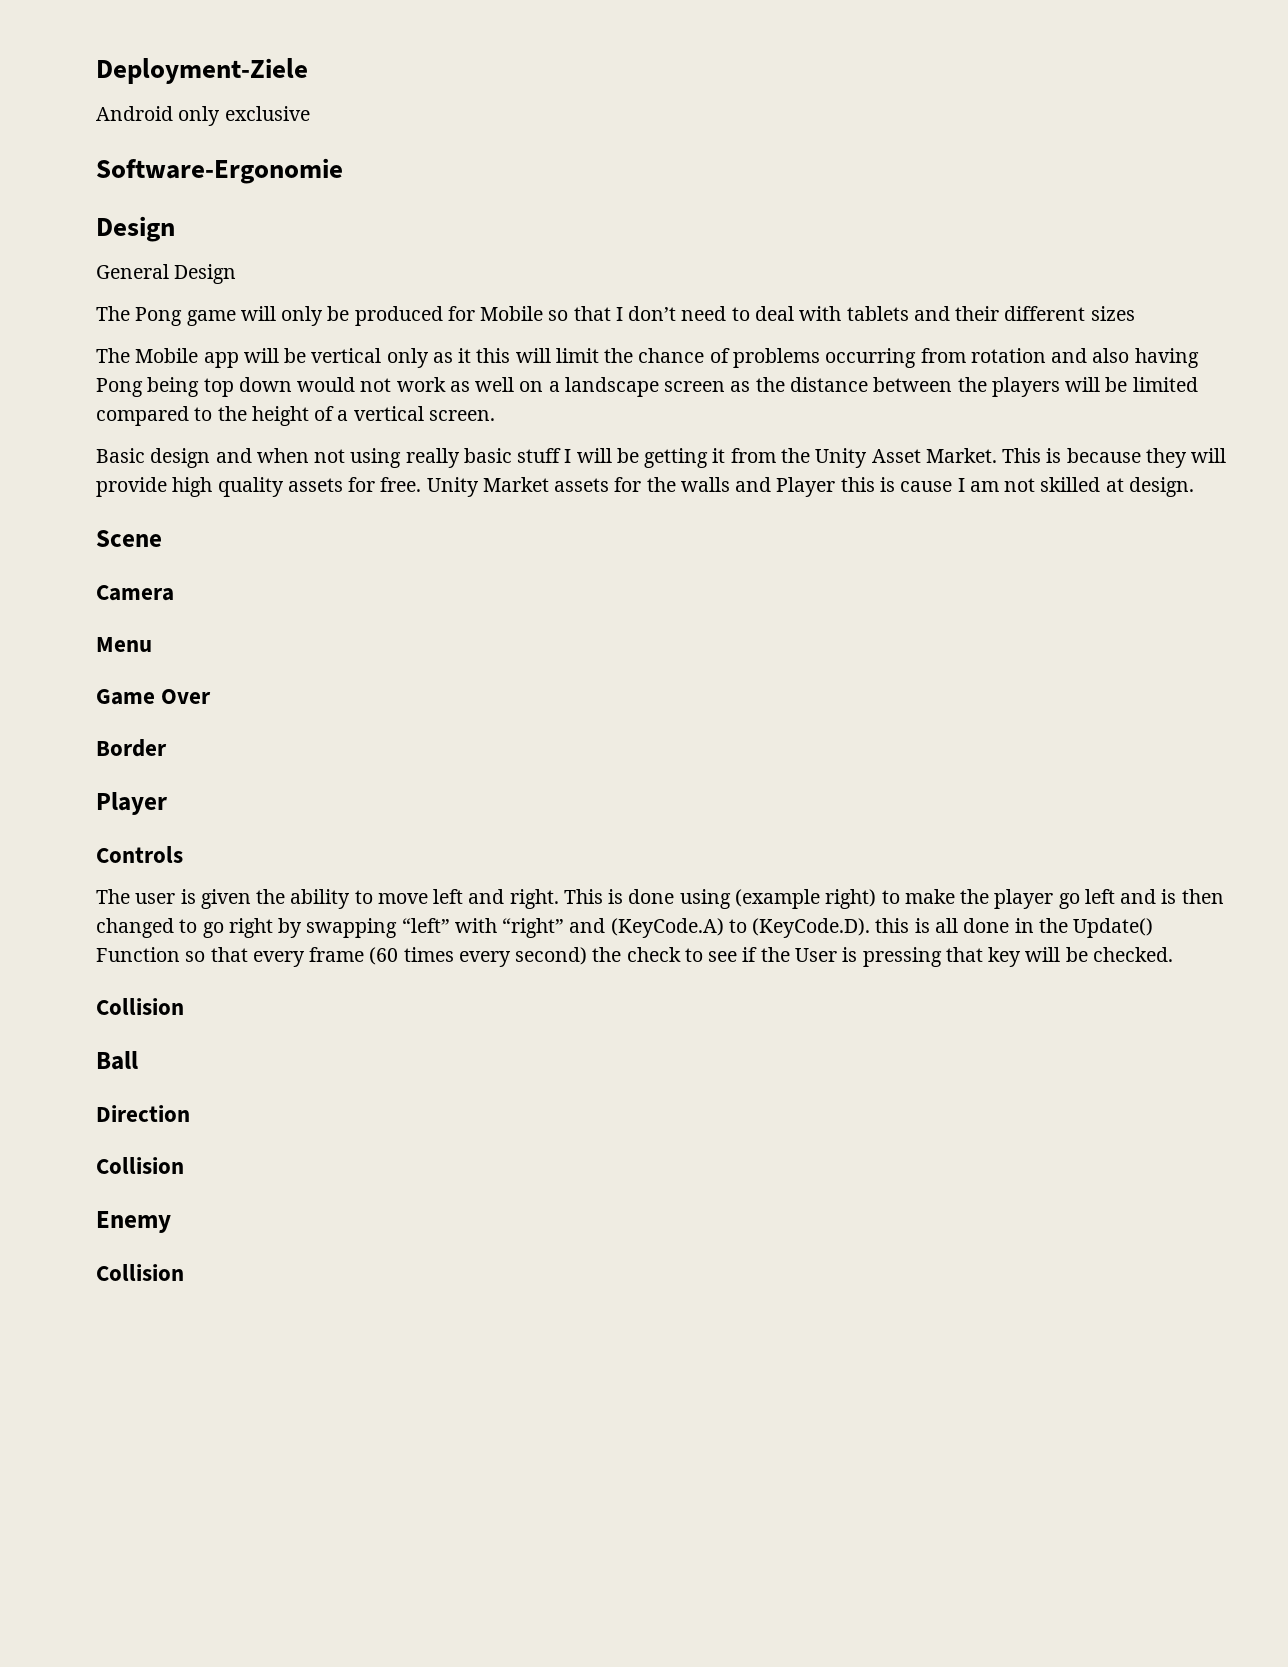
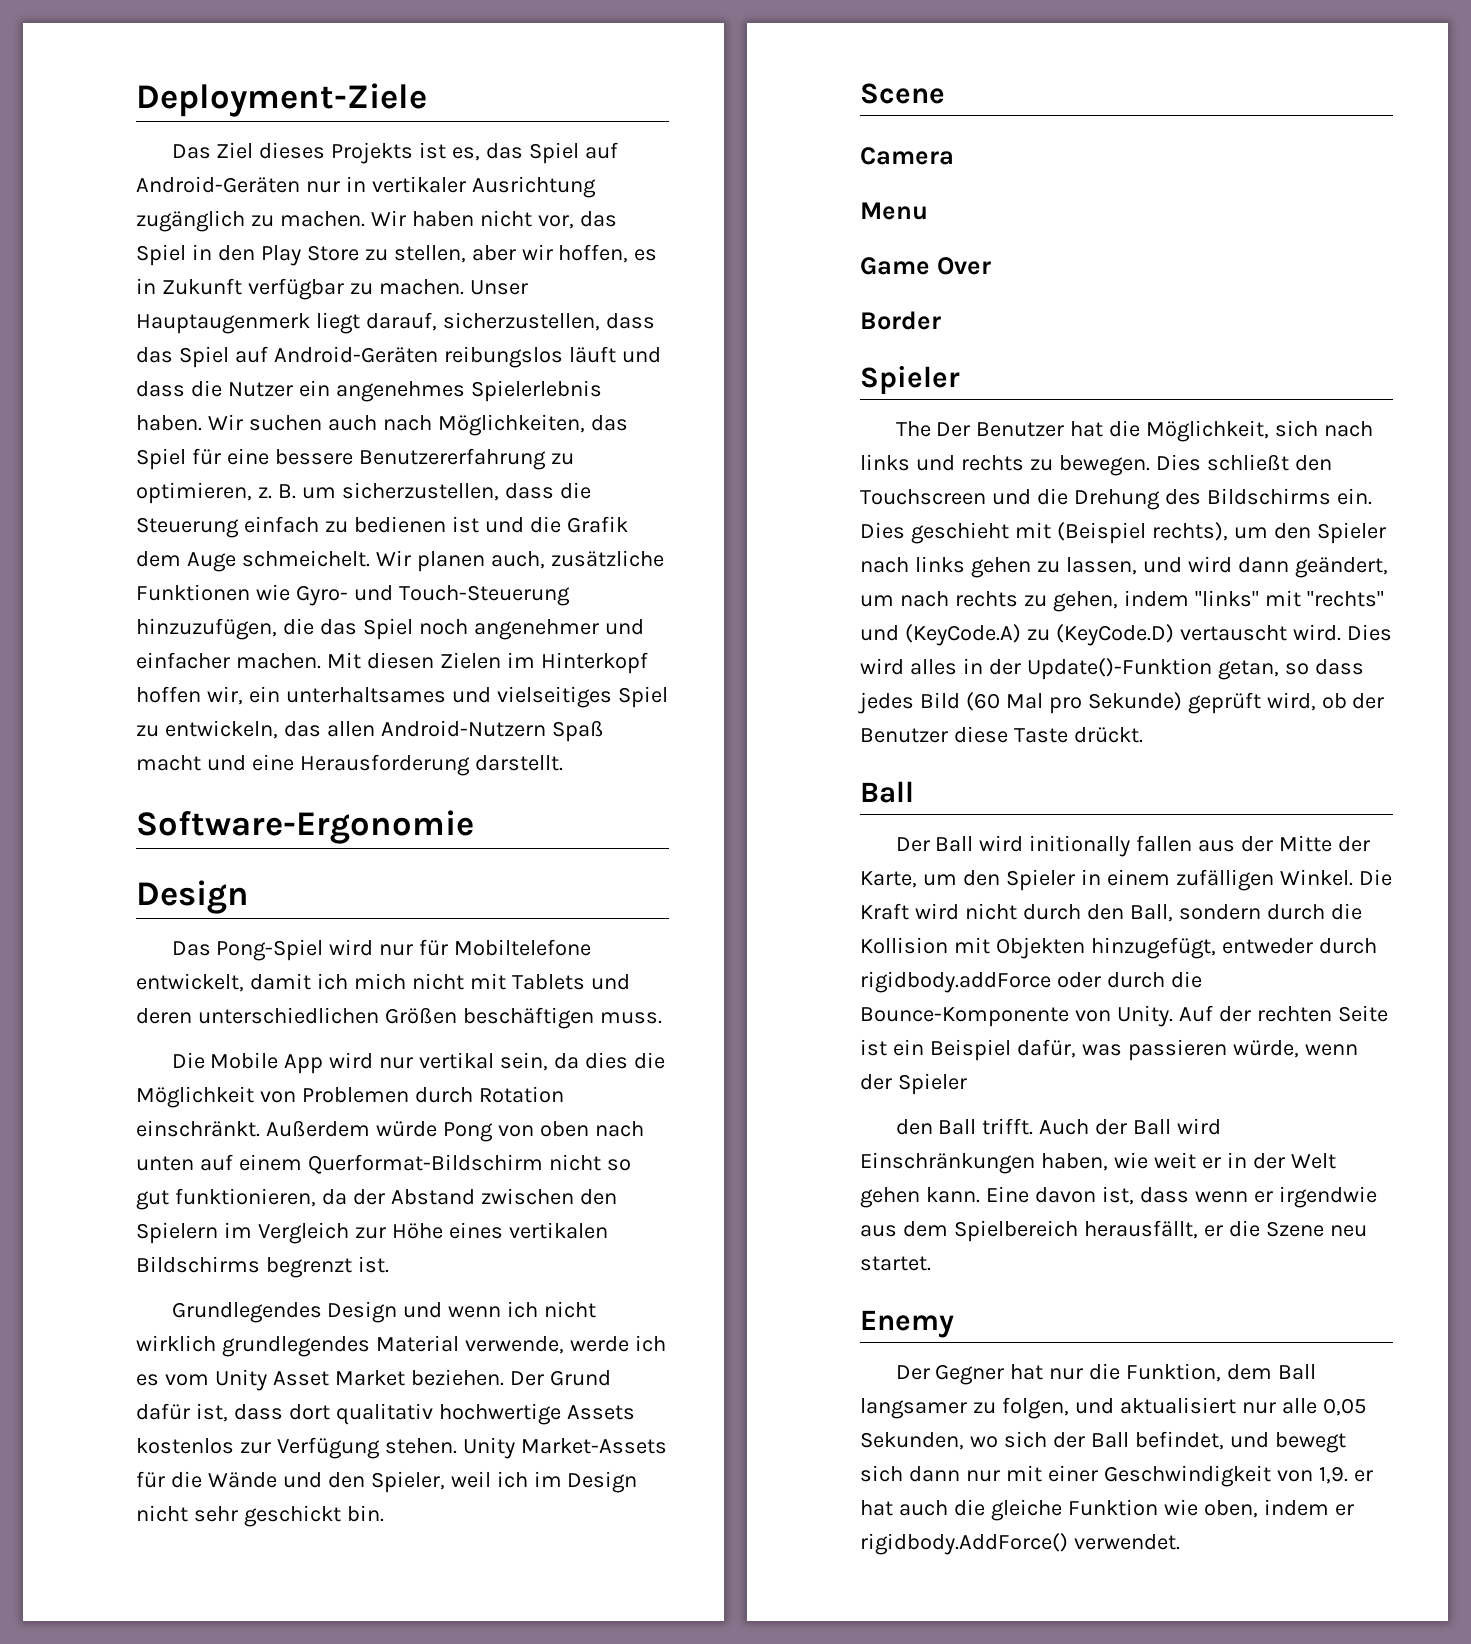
[96,106,310,126] [96,158,343,184] [96,216,175,242] [96,264,237,284] [96,306,1135,326] [96,348,1199,368] [96,377,1198,397] [96,406,495,426] [96,448,1227,468] [96,477,1194,497] Android only exclusive // Software-Ergonomie // Design // General Design // The Pong game will only be produced for Mobile so that I don’t need to deal with tablets and their different sizes // The Mobile app will be vertical only as it this will limit the chance of problems occurring from rotation and also having Pong being top down would not work as well on a landscape screen as the distance between the players will be limited compared to the height of a vertical screen. // Basic design and when not using really basic stuff I will be getting it from the Unity Asset Market. This is because they will provide high quality assets for free. Unity Market assets for the walls and Player this is cause I am not skilled at design. -> [171,142,619,164] [136,176,596,198] [136,210,617,232] [136,244,658,266] [136,278,528,300] [136,312,655,334] [136,346,661,368] [136,380,602,402] [136,414,628,436] [136,448,574,470] [136,482,591,504] [136,516,628,538] [136,550,664,572] [136,584,570,606] [136,618,644,640] [136,652,648,674] [136,686,668,708] [136,720,604,742] [136,754,563,776] [136,810,474,844] [136,880,249,914] [171,939,592,961] [136,973,630,992] [136,1007,662,1029] [171,1052,665,1074] [136,1086,564,1108] [136,1120,644,1142] [136,1154,631,1174] [136,1188,617,1210] [136,1222,608,1244] [136,1256,389,1278] [171,1301,597,1323] [136,1335,666,1357] [136,1369,611,1391] [136,1403,635,1425] [136,1437,667,1459] [136,1471,638,1493] [136,1505,384,1527] Das Ziel dieses Projekts ist es, das Spiel auf Android-Geräten nur in vertikaler Ausrichtung zugänglich zu machen. Wir haben nicht vor, das Spiel in den Play Store zu stellen, aber wir hoffen, es in Zukunft verfügbar zu machen. Unser Hauptaugenmerk liegt darauf, sicherzustellen, dass das Spiel auf Android-Geräten reibungslos läuft und dass die Nutzer ein angenehmes Spielerlebnis haben. Wir suchen auch nach Möglichkeiten, das Spiel für eine bessere Benutzererfahrung zu optimieren, z. B. um sicherzustellen, dass die Steuerung einfach zu bedienen ist und die Grafik dem Auge schmeichelt. Wir planen auch, zusätzliche Funktionen wie Gyro- und Touch-Steuerung hinzuzufügen, die das Spiel noch angenehmer und einfacher machen. Mit diesen Zielen im Hinterkopf hoffen wir, ein unterhaltsames und vielseitiges Spiel zu entwickeln, das allen Android-Nutzern Spaß macht und eine Herausforderung darstellt. // Software-Ergonomie // Design // Das Pong-Spiel wird nur für Mobiltelefone entwickelt, damit ich mich nicht mit Tablets und deren unterschiedlichen Größen beschäftigen muss. // Die Mobile App wird nur vertikal sein, da dies die Möglichkeit von Problemen durch Rotation einschränkt. Außerdem würde Pong von oben nach unten auf einem Querformat-Bildschirm nicht so gut funktionieren, da der Abstand zwischen den Spielern im Vergleich zur Höhe eines vertikalen Bildschirms begrenzt ist. // Grundlegendes Design und wenn ich nicht wirklich grundlegendes Material verwende, werde ich es vom Unity Asset Market beziehen. Der Grund dafür ist, dass dort qualitativ hochwertige Assets kostenlos zur Verfügung stehen. Unity Market-Assets für die Wände und den Spieler, weil ich im Design nicht sehr geschickt bin.
[96,792,167,815] [96,846,183,863] [96,889,1224,909] [96,918,1154,938] [96,947,1173,967] [96,998,184,1015] [96,1051,138,1070] [96,1105,190,1122] [96,1157,184,1174] [96,1211,171,1233] [96,1264,184,1281] Player // Controls // The user is given the ability to move left and right. This is done using (example right) to make the player go left and is then changed to go right by swapping “left” with “right” and (KeyCode.A) to (KeyCode.D). this is all done in the Update() Function so that every frame (60 times every second) the check to see if the User is pressing that key will be checked. // Collision // Ball // Direction // Collision // Enemy // Collision -> [860,366,960,394] [895,420,1374,442] [860,454,1332,476] [860,488,1372,510] [860,522,1386,544] [860,556,1388,578] [860,590,1384,612] [860,624,1392,646] [860,658,1364,680] [858,692,1385,714] [860,726,1143,743] [860,781,914,803] [895,835,1371,857] [860,869,1392,891] [860,903,1362,922] [860,937,1377,959] [860,971,1202,993] [860,1005,1388,1027] [860,1039,1358,1061] [860,1073,967,1095] [895,1118,1222,1135] [860,1152,1336,1174] [860,1186,1377,1208] [860,1220,1367,1242] [860,1256,931,1271] [860,1310,954,1338] [895,1363,1317,1385] [860,1397,1366,1419] [860,1431,1346,1453] [860,1465,1373,1487] [860,1499,1354,1521] [860,1533,1180,1555] Spieler // The Der Benutzer hat die Möglichkeit, sich nach links und rechts zu bewegen. Dies schließt den Touchscreen und die Drehung des Bildschirms ein. Dies geschieht mit (Beispiel rechts), um den Spieler nach links gehen zu lassen, und wird dann geändert, um nach rechts zu gehen, indem "links" mit "rechts" und (KeyCode.A) zu (KeyCode.D) vertauscht wird. Dies wird alles in der Update()-Funktion getan, so dass jedes Bild (60 Mal pro Sekunde) geprüft wird, ob der Benutzer diese Taste drückt. // Ball // Der Ball wird initionally fallen aus der Mitte der Karte, um den Spieler in einem zufälligen Winkel. Die Kraft wird nicht durch den Ball, sondern durch die Kollision mit Objekten hinzugefügt, entweder durch rigidbody.addForce oder durch die Bounce-Komponente von Unity. Auf der rechten Seite ist ein Beispiel dafür, was passieren würde, wenn der Spieler // den Ball trifft. Auch der Ball wird Einschränkungen haben, wie weit er in der Welt gehen kann. Eine davon ist, dass wenn er irgendwie aus dem Spielbereich herausfällt, er die Szene neu startet. // Enemy // Der Gegner hat nur die Funktion, dem Ball langsamer zu folgen, und aktualisiert nur alle 0,05 Sekunden, wo sich der Ball befindet, und bewegt sich dann nur mit einer Geschwindigkeit von 1,9. er hat auch die gleiche Funktion wie oben, indem er rigidbody.AddForce() verwendet.

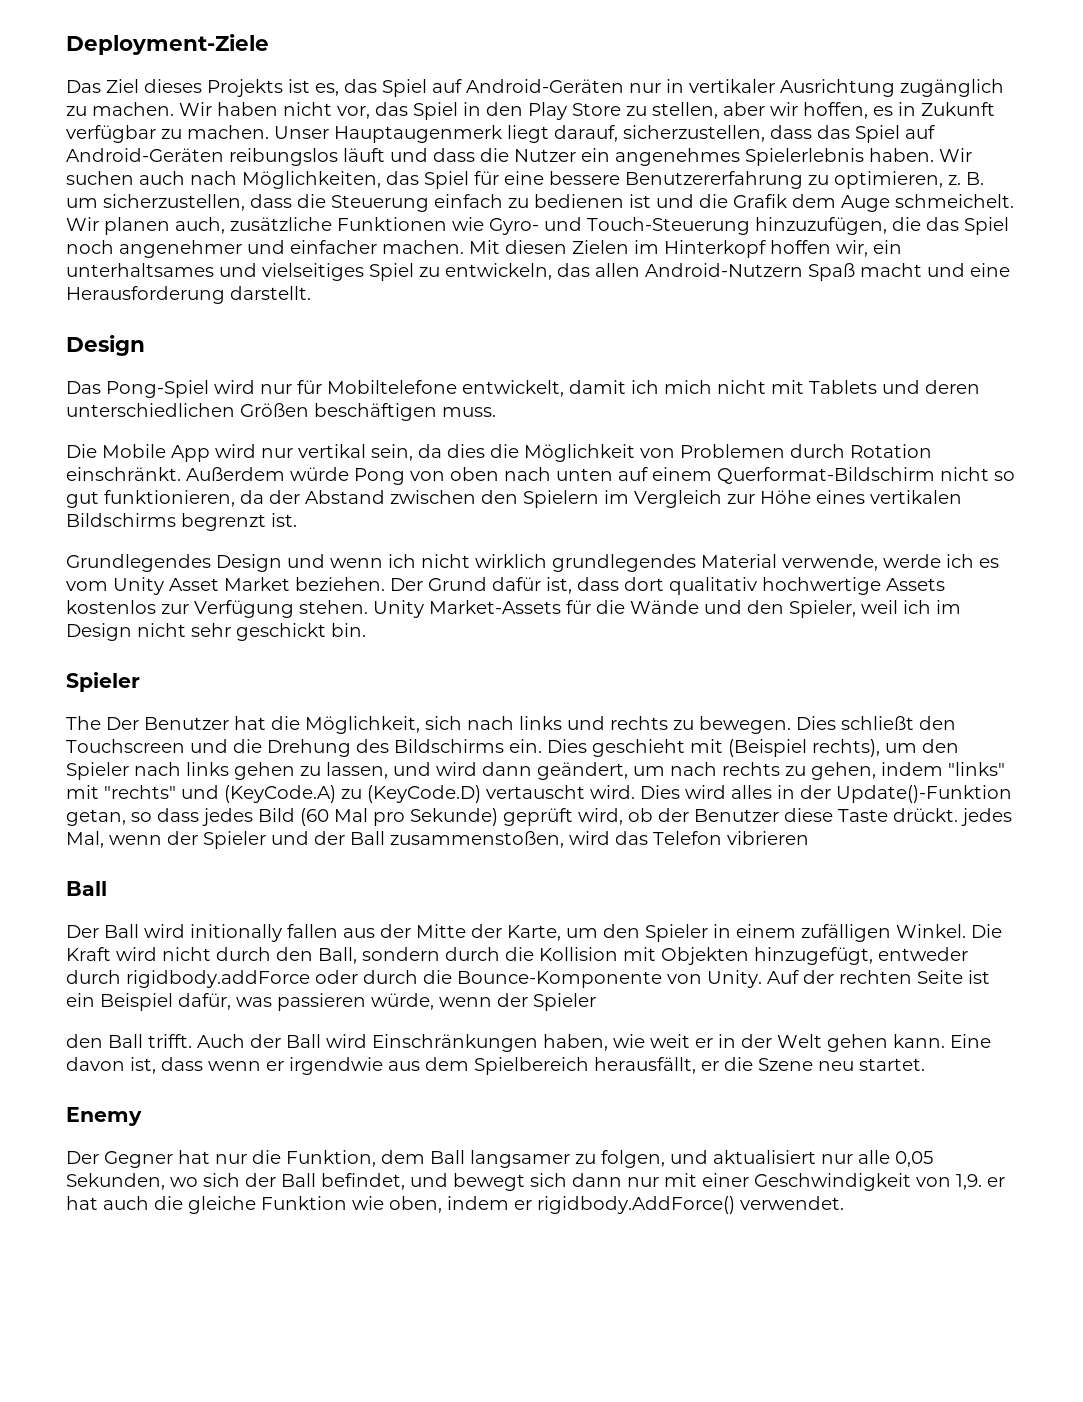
[136,810,474,844] // Software-Ergonomie -> (311, 293) none
[860,83,945,104] [860,147,954,165] [860,202,928,220] [860,257,991,275] [860,311,941,330] // Scene // Camera // Menu // Game Over // Border -> (366, 630) none
(1143, 735) none -> [961,808,1012,826] [66,831,809,849] jedes Mal, wenn der Spieler und der Ball zusammenstoßen, wird das Telefon vibrieren

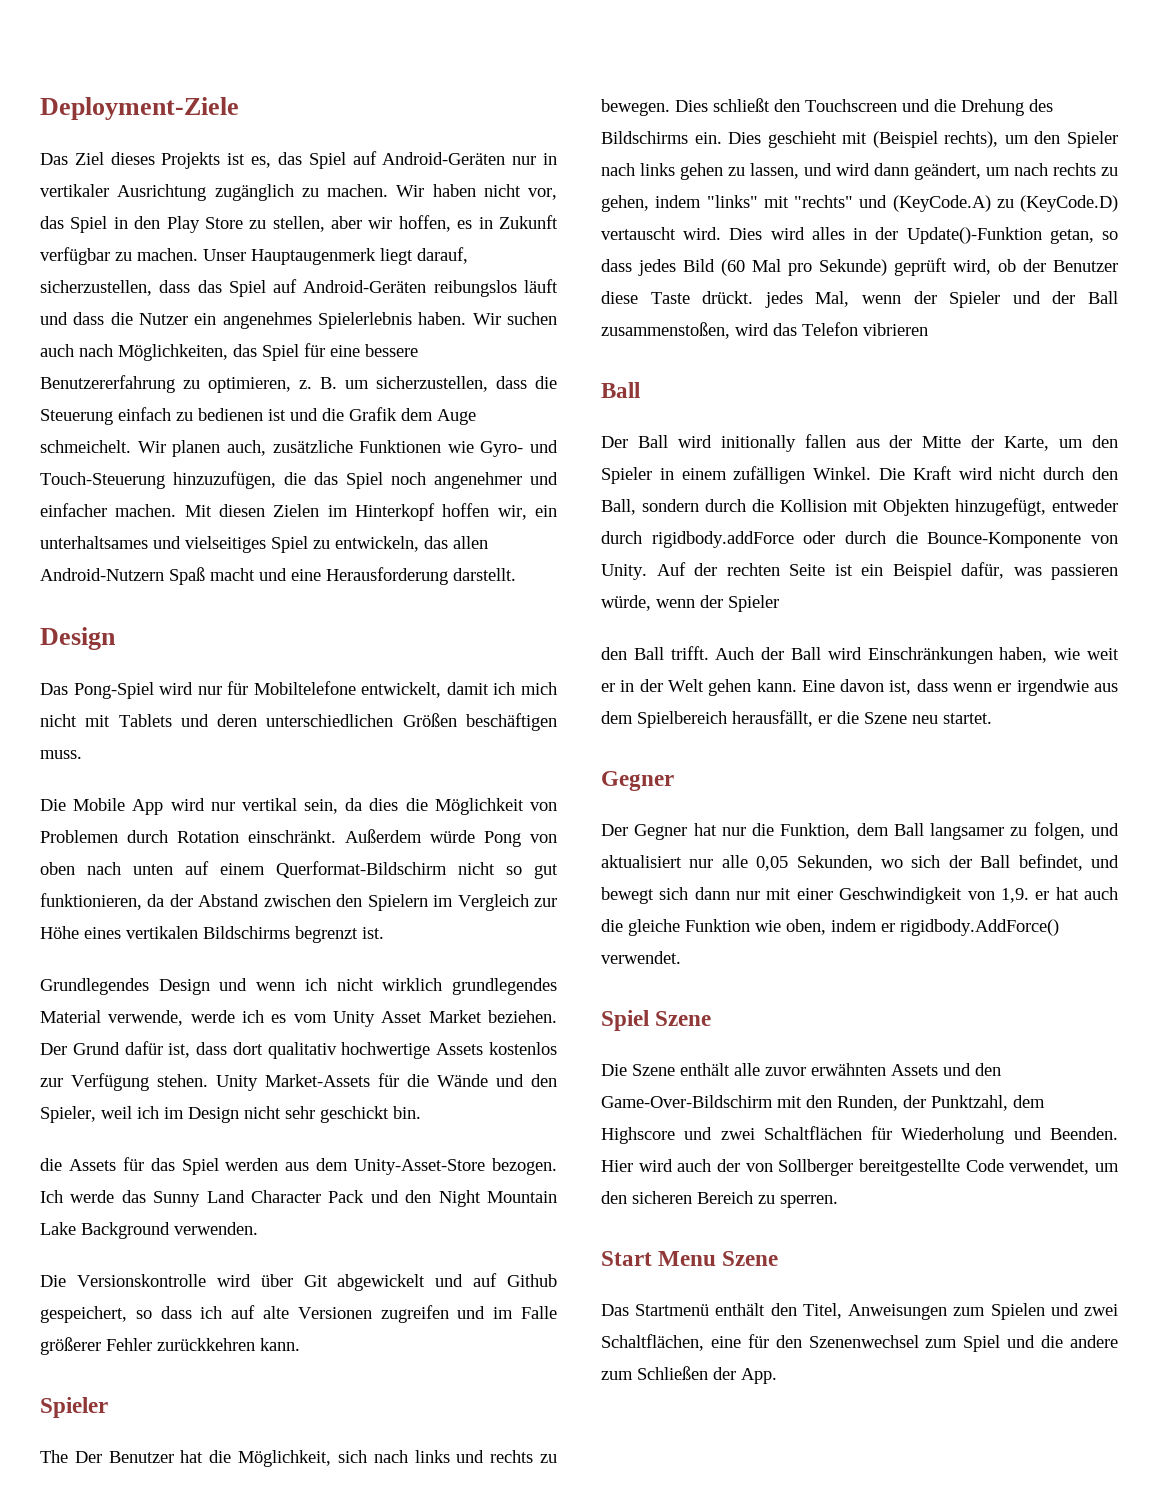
(366, 630) none -> [40,1157,557,1175] [40,1190,557,1207] [40,1222,258,1239] [40,1273,557,1291] [40,1305,557,1323] [40,1337,300,1355] // die Assets für das Spiel werden aus dem Unity-Asset-Store bezogen. Ich werde das Sunny Land Character Pack und den Night Mountain Lake Background verwenden. // Die Versionskontrolle wird über Git abgewickelt und auf Github gespeichert, so dass ich auf alte Versionen zugreifen und im Falle größerer Fehler zurückkehren kann.
[66,1107,142,1126] Enemy -> [601,771,674,791] Gegner
(844, 1203) none -> [601,1010,712,1031] [601,1063,1001,1076] [601,1095,1045,1111] [601,1126,1118,1144] [601,1159,1119,1176] [601,1191,838,1208] [601,1251,779,1266] [601,1303,1118,1320] [601,1334,1118,1352] [601,1366,777,1384] // Spiel Szene // Die Szene enthält alle zuvor erwähnten Assets und den Game-Over-Bildschirm mit den Runden, der Punktzahl, dem Highscore und zwei Schaltflächen für Wiederholung und Beenden. Hier wird auch der von Sollberger bereitgestellte Code verwendet, um den sicheren Bereich zu sperren. // Start Menu Szene // Das Startmenü enthält den Titel, Anweisungen zum Spielen und zwei Schaltflächen, eine für den Szenenwechsel zum Spiel und die andere zum Schließen der App.

